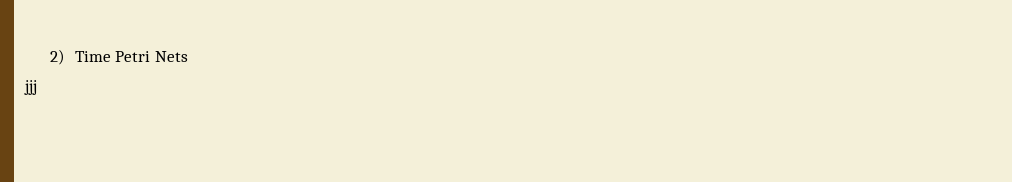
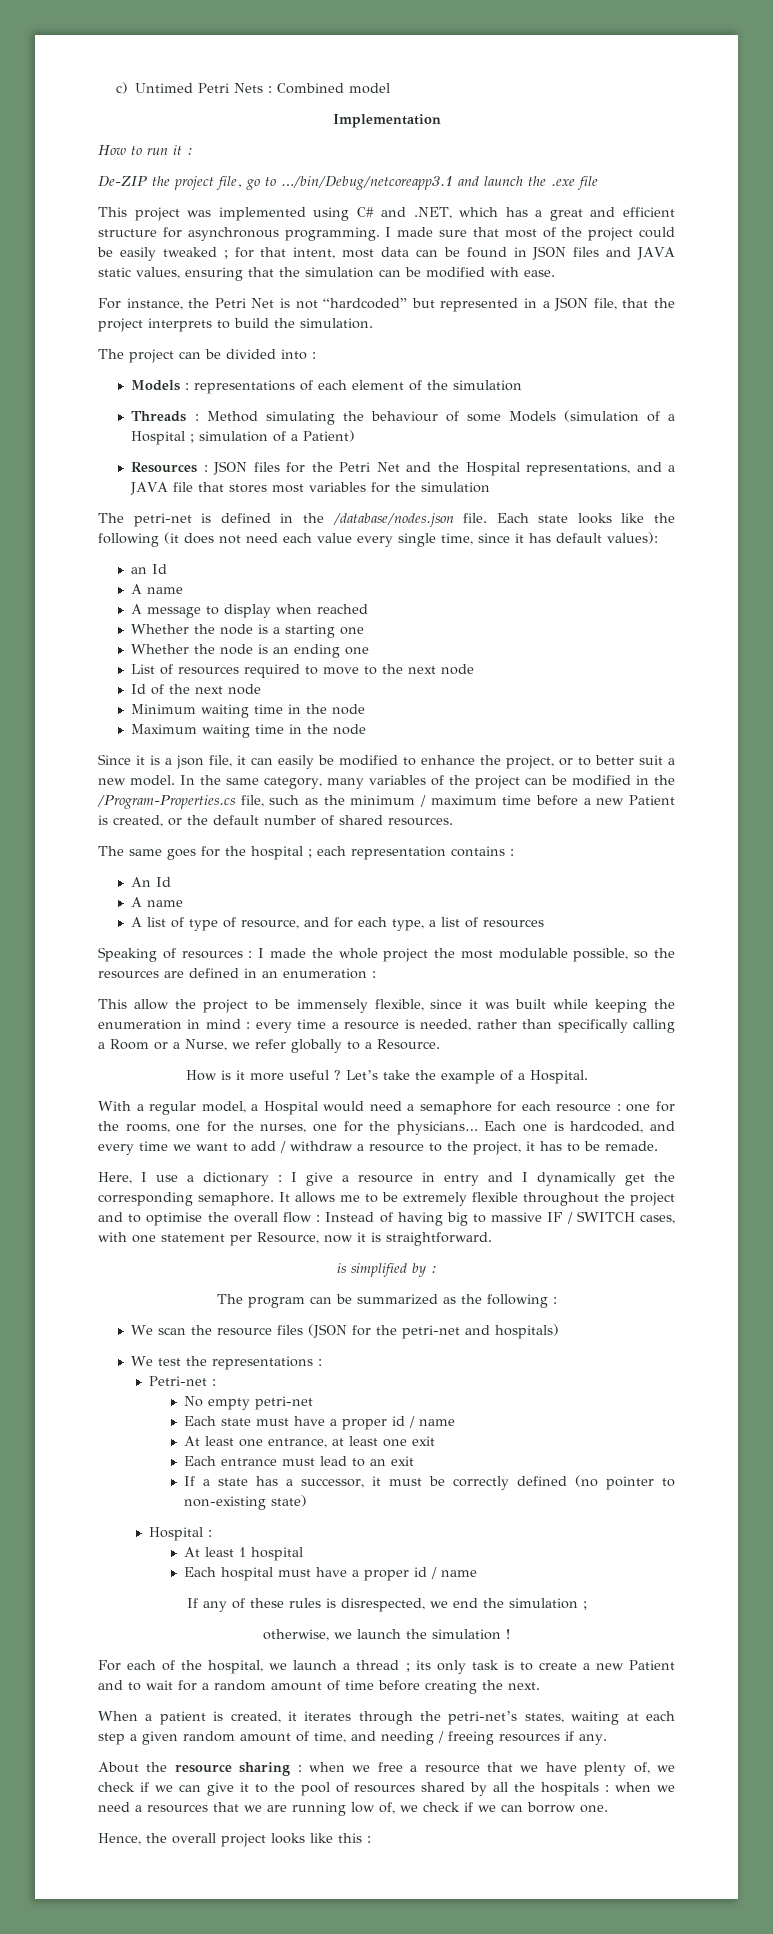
[49,49,111,65] 2) Time -> [115,82,193,94] c) Untimed
[24,80,37,95] // jjj -> [267,83,390,94] [332,114,441,128] [98,145,193,155] [98,176,598,190] [98,207,675,221] [98,227,675,241] [97,246,676,261] [98,267,555,281] [98,297,676,312] [98,318,373,332] [98,349,316,363] [131,380,523,394] [131,410,676,425] [131,430,356,445] [131,461,675,476] [130,482,491,495] [98,513,675,527] [98,532,658,547] [131,564,168,574] [131,584,184,594] [131,604,369,618] [131,624,365,638] [131,644,370,658] [131,664,475,678] [131,684,262,695] [131,704,366,718] [131,724,367,738] [98,754,675,769] [98,775,675,789] [97,795,675,809] [98,815,453,827] [98,846,514,860] [131,877,172,887] [131,897,184,907] [131,917,545,931] [98,947,675,962] [98,968,376,979] [98,999,676,1013] [98,1019,675,1033] [98,1039,440,1053] [185,1070,588,1084] [98,1101,675,1115] [98,1121,676,1135] [98,1141,658,1155] [98,1172,675,1186] [98,1192,675,1206] [98,1211,675,1226] [98,1232,492,1246] [336,1263,437,1277] [216,1294,557,1308] [131,1324,560,1339] [131,1356,323,1370] [148,1376,216,1386] [184,1396,314,1410] [184,1416,456,1430] [184,1436,436,1448] [184,1456,415,1467] [184,1475,676,1490] [184,1495,308,1510] [148,1527,212,1541] [184,1547,304,1561] [184,1567,478,1581] [186,1598,587,1612] [263,1629,510,1641] [98,1660,675,1674] [98,1680,540,1694] [98,1711,675,1725] [98,1731,607,1745] [98,1762,675,1776] [98,1782,676,1796] [98,1802,608,1816] [98,1833,371,1847] : Combined model // Implementation // How to run it : // De-ZIP the project file, go to …/bin/Debug/netcoreapp3.1 and launch the .exe file // This project was implemented using C# and .NET, which has a great and efficient structure for asynchronous programming. I made sure that most of the project could be easily tweaked ; for that intent, most data can be found in JSON files and JAVA static values, ensuring that the simulation can be modified with ease. // For instance, the Petri Net is not “hardcoded” but represented in a JSON file, that the project interprets to build the simulation. // The project can be divided into : // Models : representations of each element of the simulation // Threads : Method simulating the behaviour of some Models (simulation of a Hospital ; simulation of a Patient) // Resources : JSON files for the Petri Net and the Hospital representations, and a JAVA file that stores most variables for the simulation // The petri-net is defined in the /database/nodes.json file. Each state looks like the following (it does not need each value every single time, since it has default values): // an Id // A name // A message to display when reached // Whether the node is a starting one // Whether the node is an ending one // List of resources required to move to the next node // Id of the next node // Minimum waiting time in the node // Maximum waiting time in the node // Since it is a json file, it can easily be modified to enhance the project, or to better suit a new model. In the same category, many variables of the project can be modified in the /Program-Properties.cs file, such as the minimum / maximum time before a new Patient is created, or the default number of shared resources. // The same goes for the hospital ; each representation contains : // An Id // A name // A list of type of resource, and for each type, a list of resources // Speaking of resources : I made the whole project the most modulable possible, so the resources are defined in an enumeration : // This allow the project to be immensely flexible, since it was built while keeping the enumeration in mind : every time a resource is needed, rather than specifically calling a Room or a Nurse, we refer globally to a Resource. // How is it more useful ? Let’s take the example of a Hospital. // With a regular model, a Hospital would need a semaphore for each resource : one for the rooms, one for the nurses, one for the physicians… Each one is hardcoded, and every time we want to add / withdraw a resource to the project, it has to be remade. // Here, I use a dictionary : I give a resource in entry and I dynamically get the corresponding semaphore. It allows me to be extremely flexible throughout the project and to optimise the overall flow : Instead of having big to massive IF / SWITCH cases, with one statement per Resource, now it is straightforward. // is simplified by : // The program can be summarized as the following : // We scan the resource files (JSON for the petri-net and hospitals) // We test the representations : // Petri-net : // No empty petri-net // Each state must have a proper id / name // At least one entrance, at least one exit // Each entrance must lead to an exit // If a state has a successor, it must be correctly defined (no pointer to non-existing state) // Hospital : // At least 1 hospital // Each hospital must have a proper id / name // If any of these rules is disrespected, we end the simulation ; // otherwise, we launch the simulation ! // For each of the hospital, we launch a thread ; its only task is to create a new Patient and to wait for a random amount of time before creating the next. // When a patient is created, it iterates through the petri-net’s states, waiting at each step a given random amount of time, and needing / freeing resources if any. // About the resource sharing : when we free a resource that we have plenty of, we check if we can give it to the pool of resources shared by all the hospitals : when we need a resources that we are running low of, we check if we can borrow one. // Hence, the overall project looks like this :

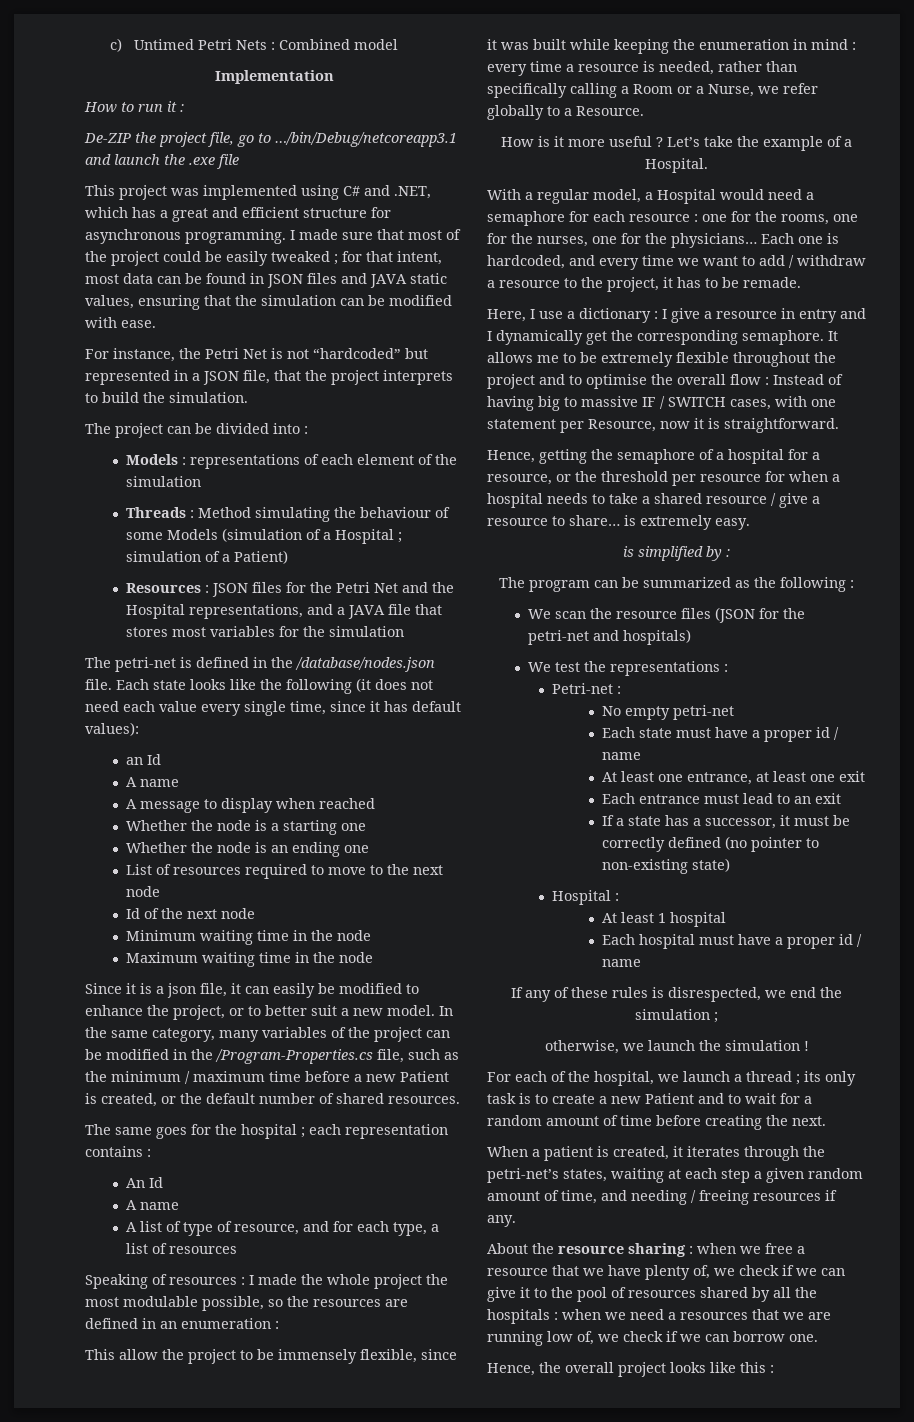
(492, 1239) none -> [487,449,820,464] [487,471,840,486] [487,493,820,508] [487,515,750,530] // Hence, getting the semaphore of a hospital for a resource, or the threshold per resource for when a hospital needs to take a shared resource / give a resource to share… is extremely easy.

